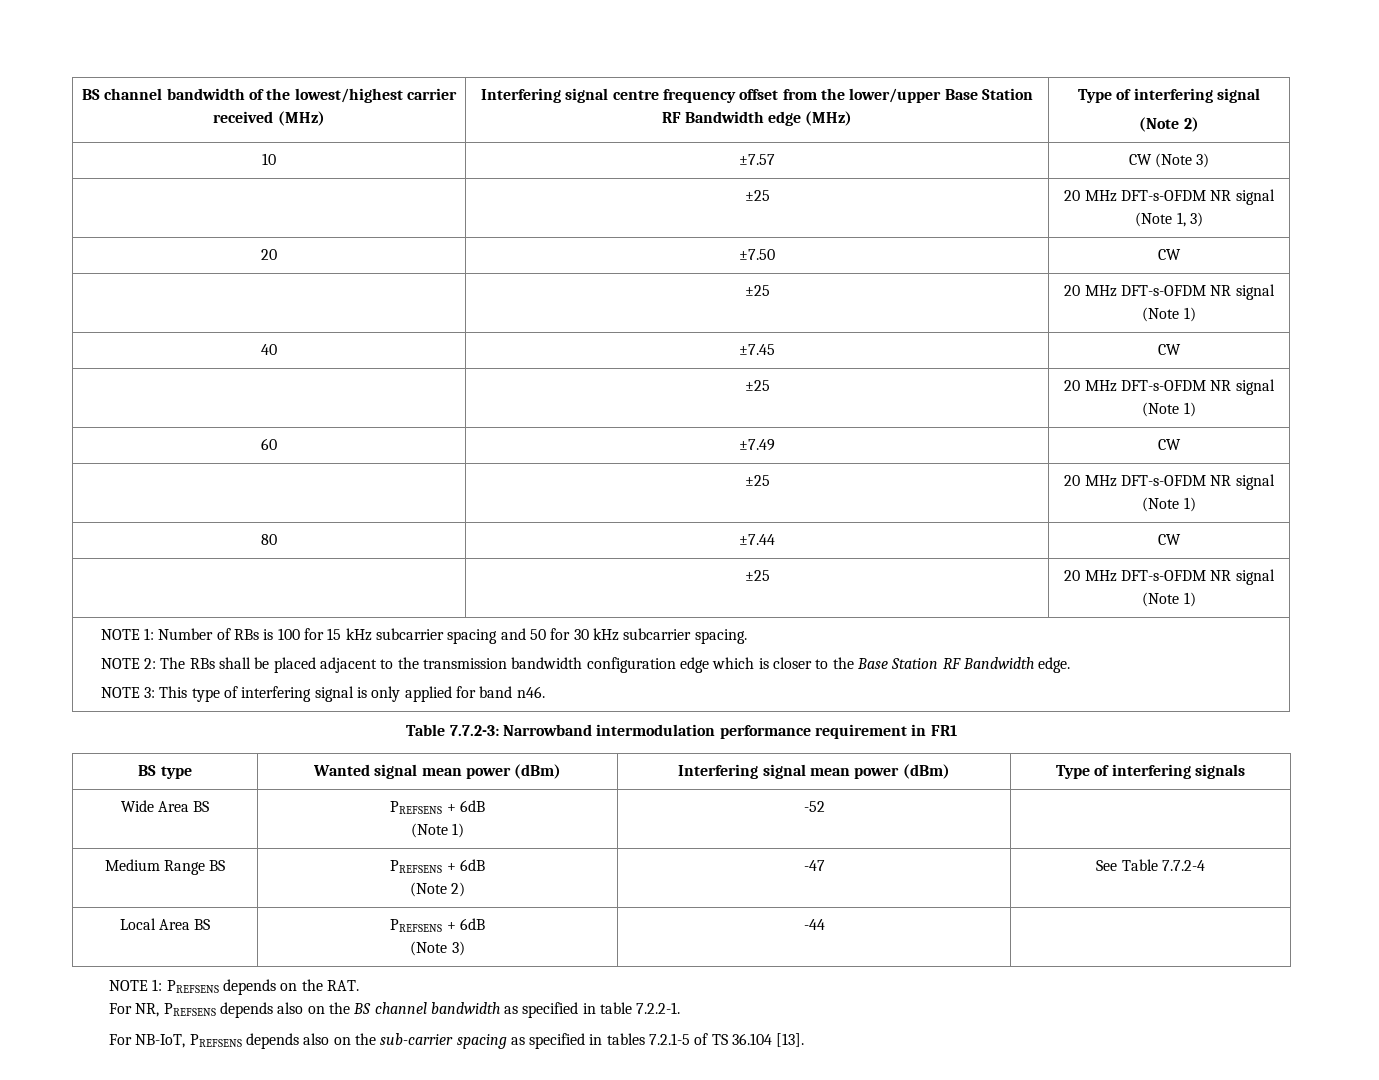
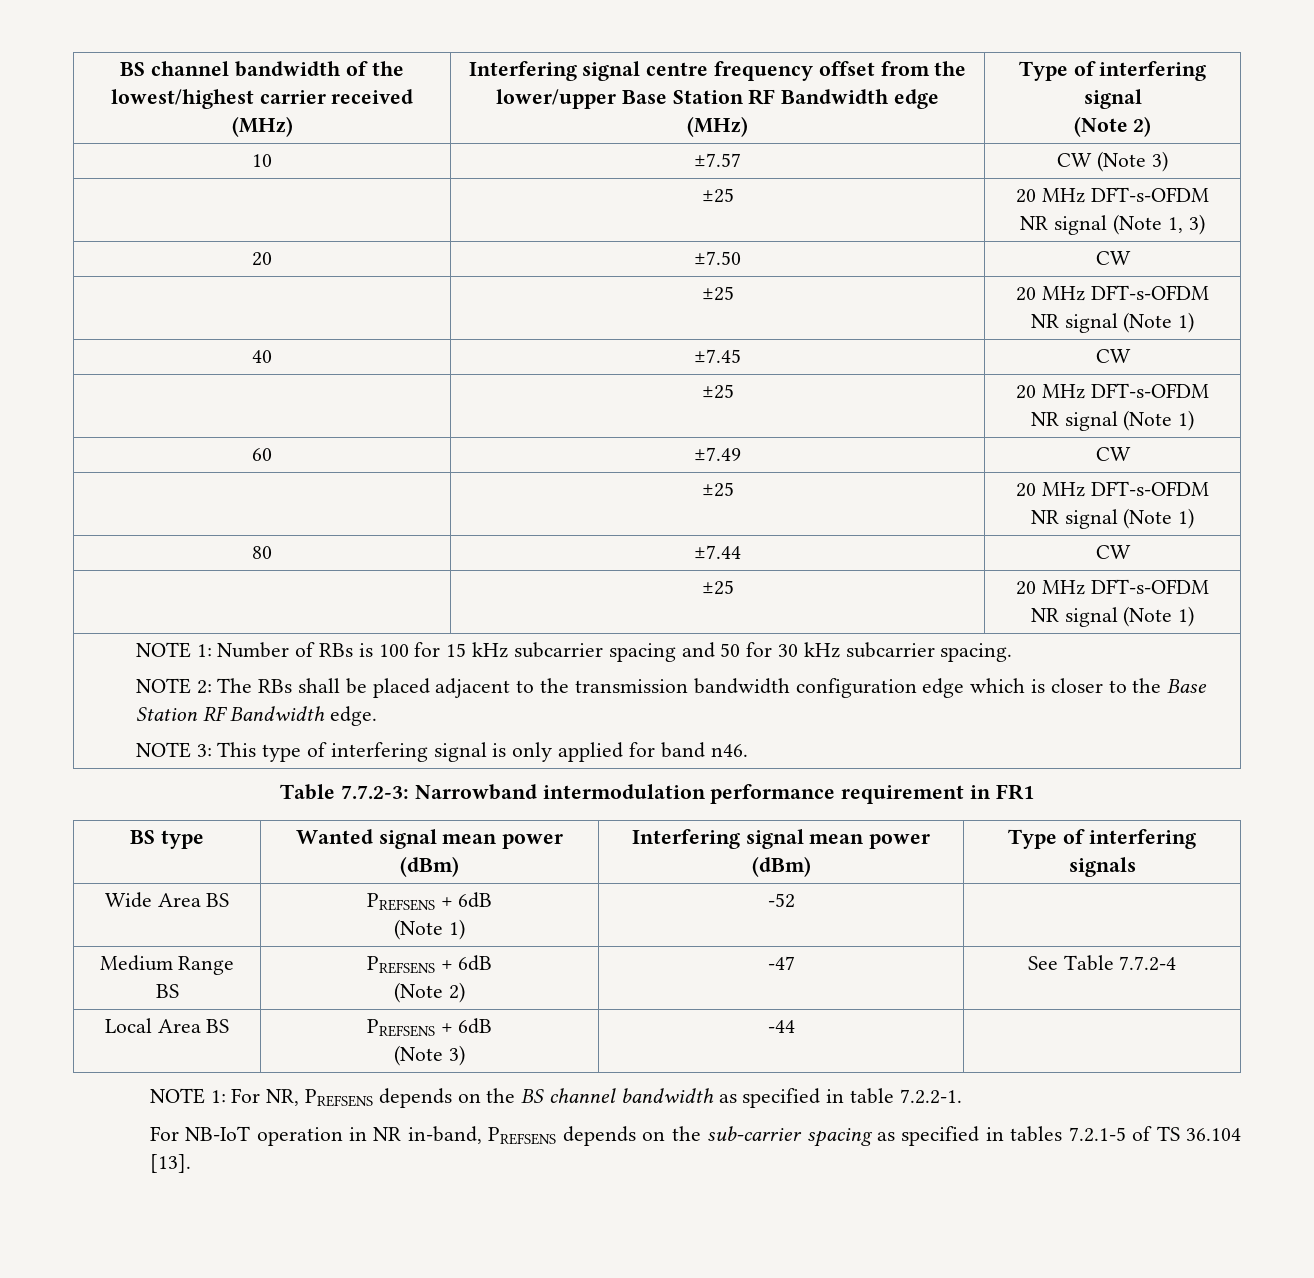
[166,979,359,995] PREFSENS depends on the RAT. // -> (226, 1096) none
[277,1002,304,1014] also -> (452, 1098) none
[135,1033,330,1049] NB-IoT, PREFSENS depends also -> [185,1126,636,1146] NB-IoT operation in NR in-band, PREFSENS depends

